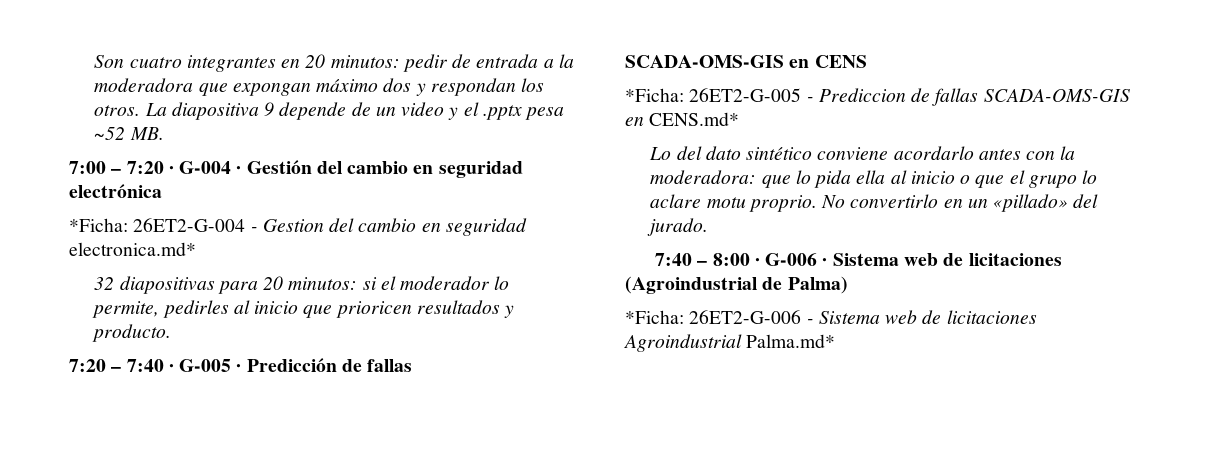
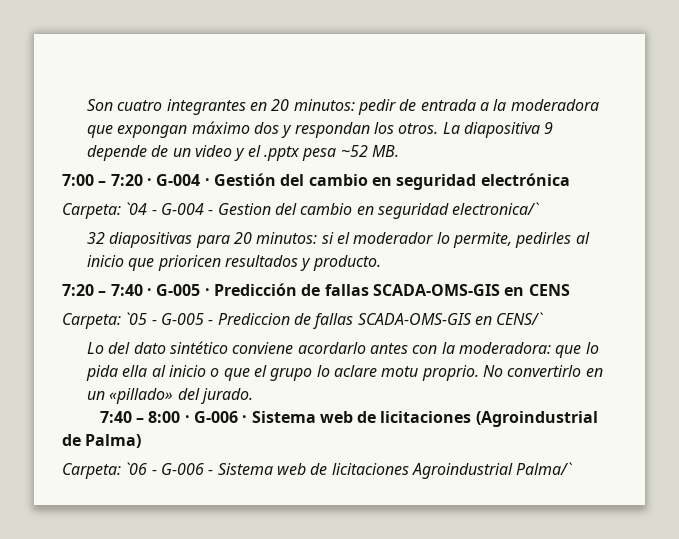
[69,218,246,232] *Ficha: 26ET2-G-004 -> [62,202,204,219] Carpeta: `04 - G-004
[69,242,196,256] electronica.md* -> [452,202,540,215] electronica/`
[625,88,802,102] *Ficha: 26ET2-G-005 -> [62,312,204,329] Carpeta: `05 - G-005
[649,112,740,126] CENS.md* -> [496,312,544,325] CENS/`
[625,310,802,324] *Ficha: 26ET2-G-006 -> [62,462,204,479] Carpeta: `06 - G-006
[746,334,836,348] Palma.md* -> [516,462,573,475] Palma/`

